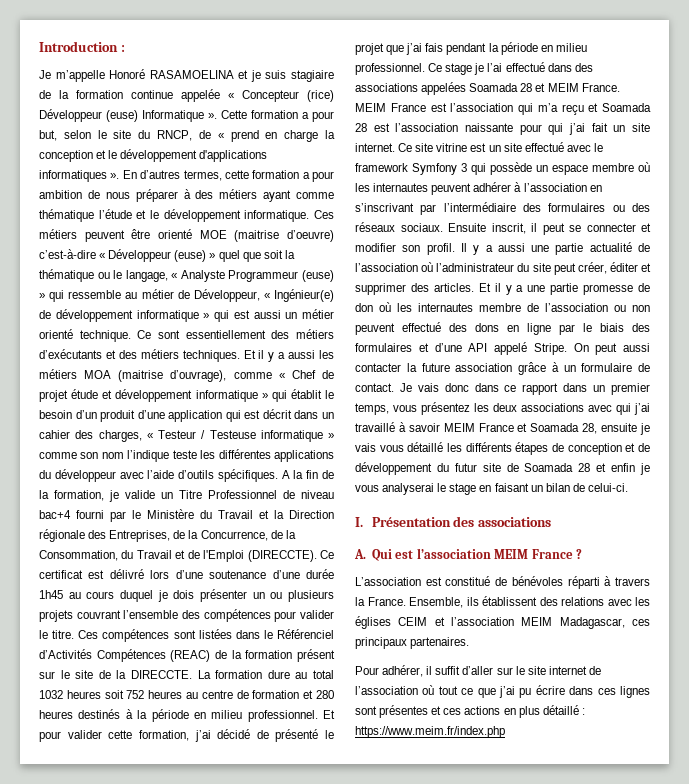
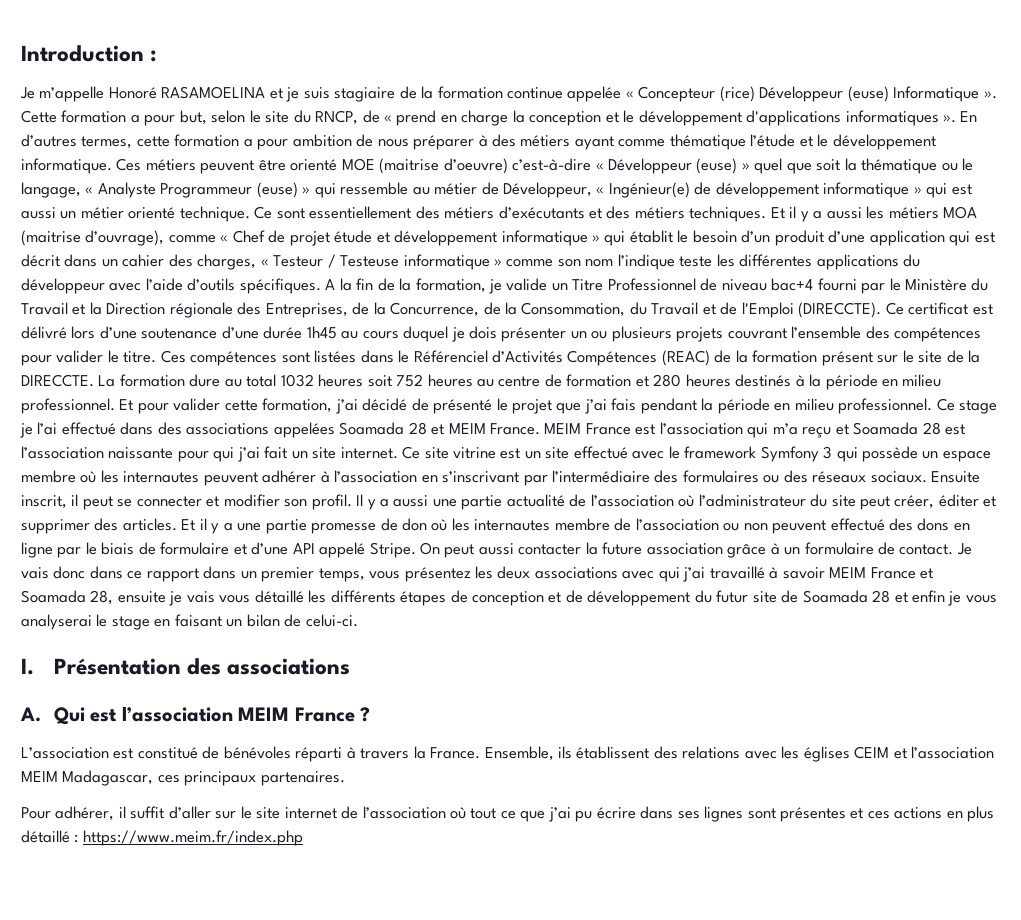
[632,323,650,332] [355,343,412,352] des formulaires -> [138,542,230,555] de formulaire
[597,688,616,695] ces -> [677,811,700,819] ses

